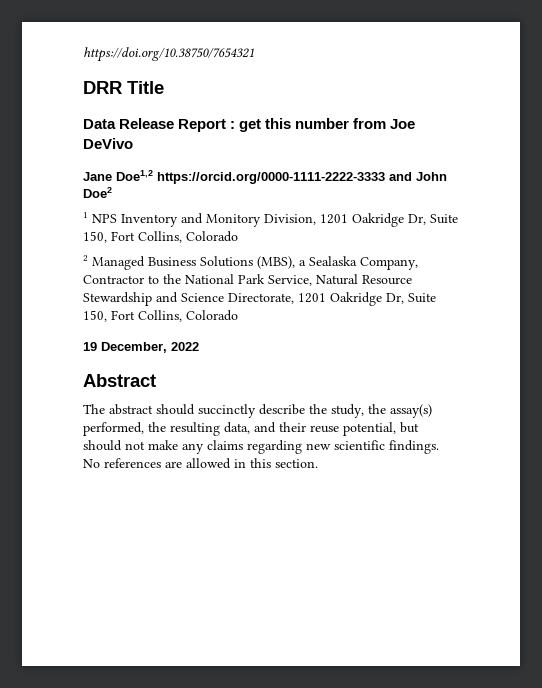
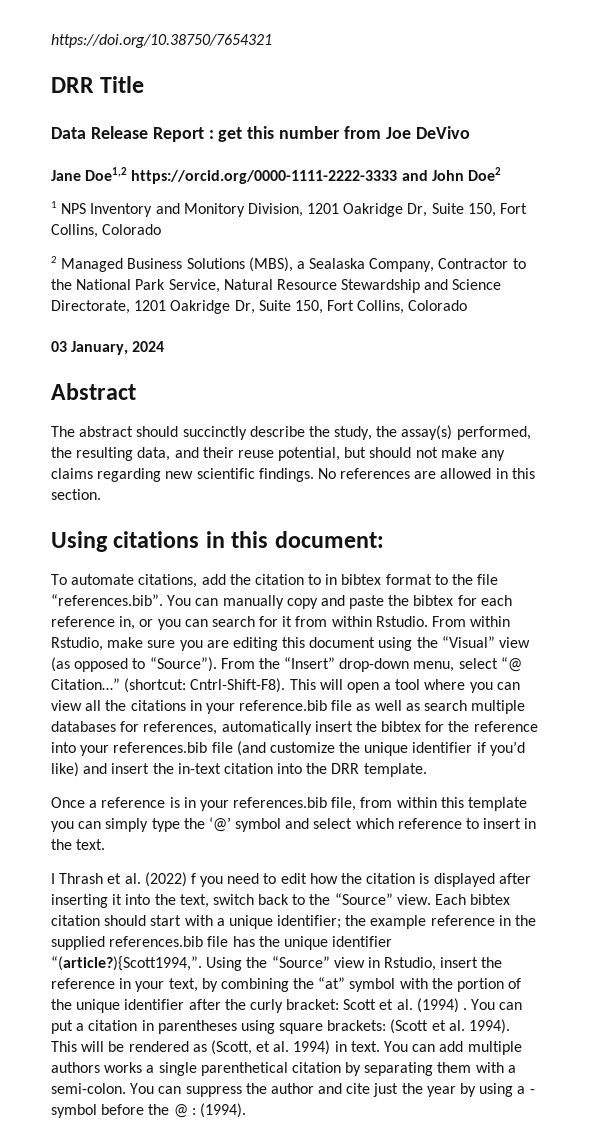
[83,342,199,353] 19 December, 2022 -> [51,341,165,355] 03 January, 2024
(318, 463) none -> [51,531,384,552] [51,574,499,588] [51,594,512,609] [51,616,511,630] [51,636,531,651] [51,657,522,672] [51,678,520,693] [51,700,526,714] [51,721,538,735] [51,741,525,756] [51,762,427,777] [51,797,528,811] [51,817,537,832] [51,839,106,850] [51,872,531,887] [51,893,511,908] [51,915,537,929] [51,936,393,950] [51,956,503,971] [51,977,522,992] [51,998,523,1013] [51,1019,511,1034] [51,1040,522,1055] [51,1062,516,1076] [51,1083,535,1097] [51,1103,246,1118] // Using citations in this document: // To automate citations, add the citation to in bibtex format to the file “references.bib”. You can manually copy and paste the bibtex for each reference in, or you can search for it from within Rstudio. From within Rstudio, make sure you are editing this document using the “Visual” view (as opposed to “Source”). From the “Insert” drop-down menu, select “@ Citation…” (shortcut: Cntrl-Shift-F8). This will open a tool where you can view all the citations in your reference.bib file as well as search multiple databases for references, automatically insert the bibtex for the reference into your references.bib file (and customize the unique identifier if you’d like) and insert the in-text citation into the DRR template. // Once a reference is in your references.bib file, from within this template you can simply type the ‘@’ symbol and select which reference to insert in the text. // I Thrash et al. (2022) f you need to edit how the citation is displayed after inserting it into the text, switch back to the “Source” view. Each bibtex citation should start with a unique identifier; the example reference in the supplied references.bib file has the unique identifier “(article?){Scott1994,”. Using the “Source” view in Rstudio, insert the reference in your text, by combining the “at” symbol with the portion of the unique identifier after the curly bracket: Scott et al. (1994) . You can put a citation in parentheses using square brackets: (Scott et al. 1994). This will be rendered as (Scott, et al. 1994) in text. You can add multiple authors works a single parenthetical citation by separating them with a semi-colon. You can suppress the author and cite just the year by using a - symbol before the @ : (1994).

